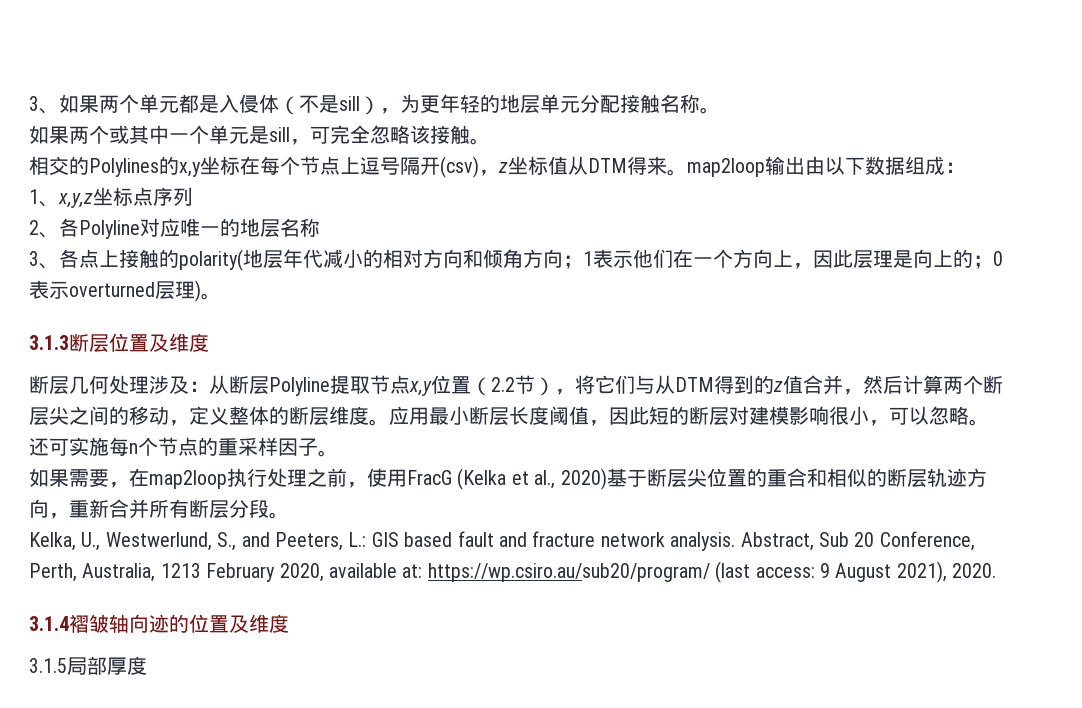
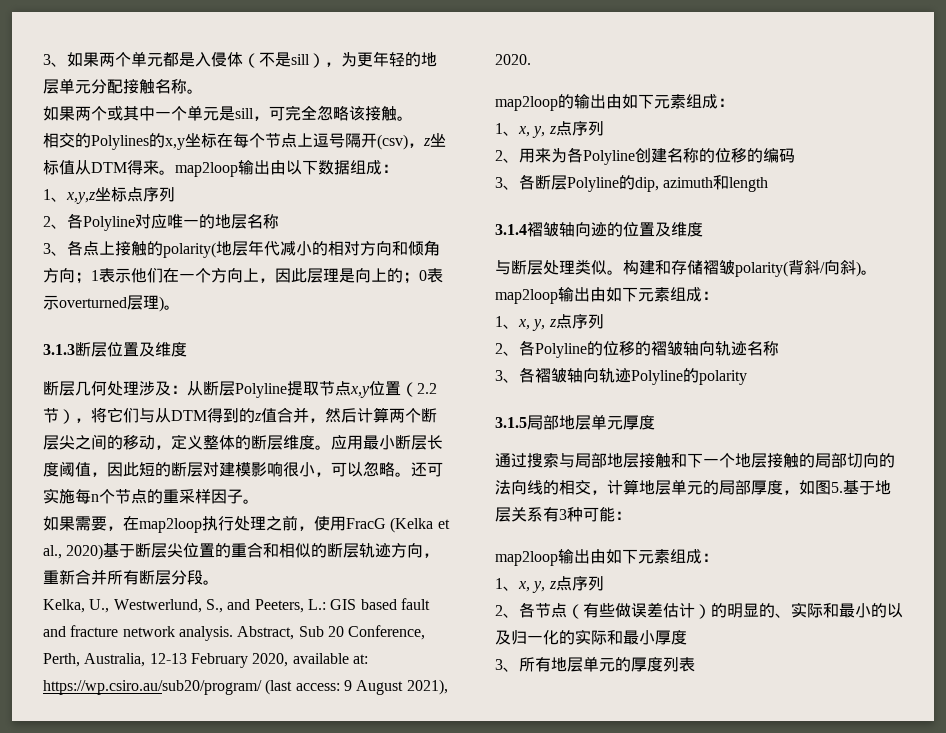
[160,563,201,578] 1213 -> [149,653,187,664] 12-13
(997, 570) none -> [495,94,734,111] [495,121,604,138] [495,147,795,165] [495,174,769,192] // map2loop的输出由如下元素组成： // 1、x, y, z点序列 // 2、用来为各Polyline创建名称的位移的编码 // 3、各断层Polyline的dip, azimuth和length
[29,656,147,675] 3.1.5局部厚度 -> [495,259,877,277] [495,287,718,304] [495,314,604,331] [495,340,779,358] [495,367,747,385] [495,414,655,430] [495,453,895,468] [495,479,891,495] [495,507,631,522] [495,549,718,566] [495,576,604,593] [495,602,903,619] [495,629,687,645] [495,656,695,672] 与断层处理类似。构建和存储褶皱polarity(背斜/向斜)。map2loop输出由如下元素组成： // 1、x, y, z点序列 // 2、各Polyline的位移的褶皱轴向轨迹名称 // 3、各褶皱轴向轨迹Polyline的polarity // 3.1.5局部地层单元厚度 // 通过搜索与局部地层接触和下一个地层接触的局部切向的法向线的相交，计算地层单元的局部厚度，如图5.基于地层关系有3种可能： // map2loop输出由如下元素组成： // 1、x, y, z点序列 // 2、各节点（有些做误差估计）的明显的、实际和最小的以及归一化的实际和最小厚度 // 3、所有地层单元的厚度列表

